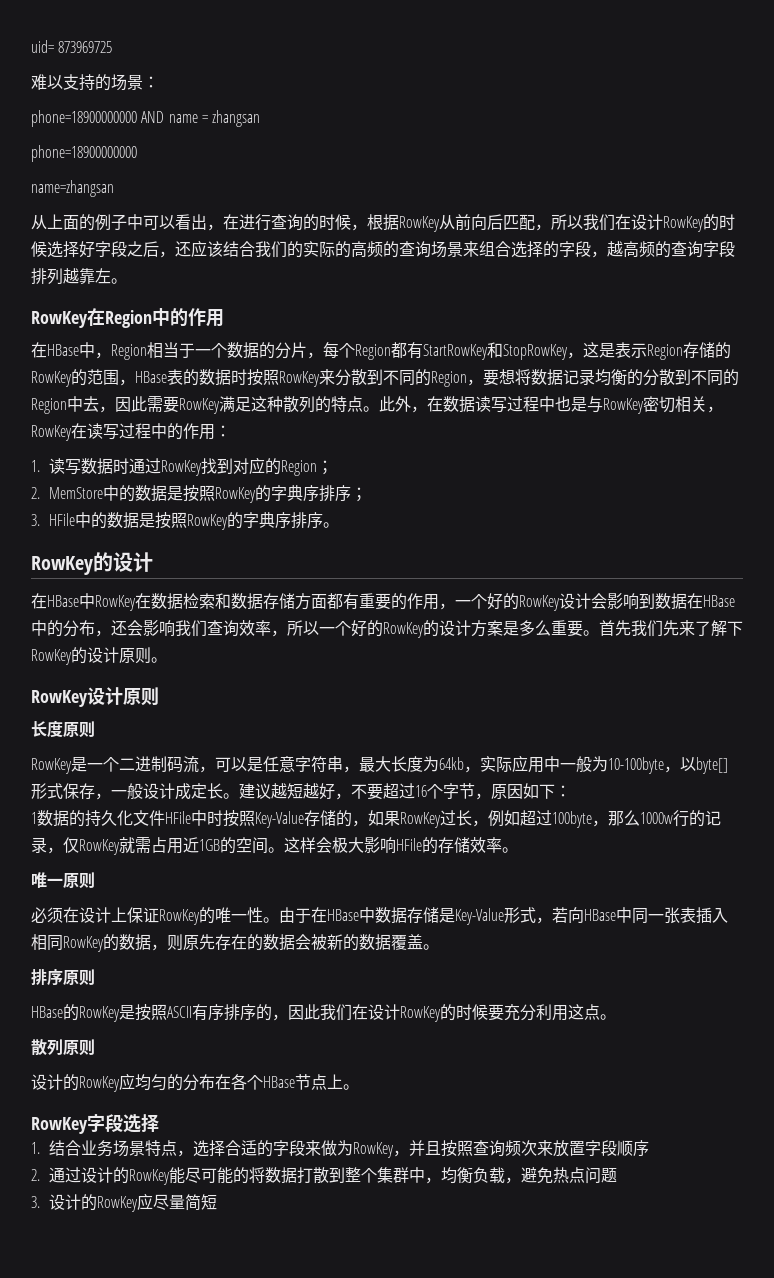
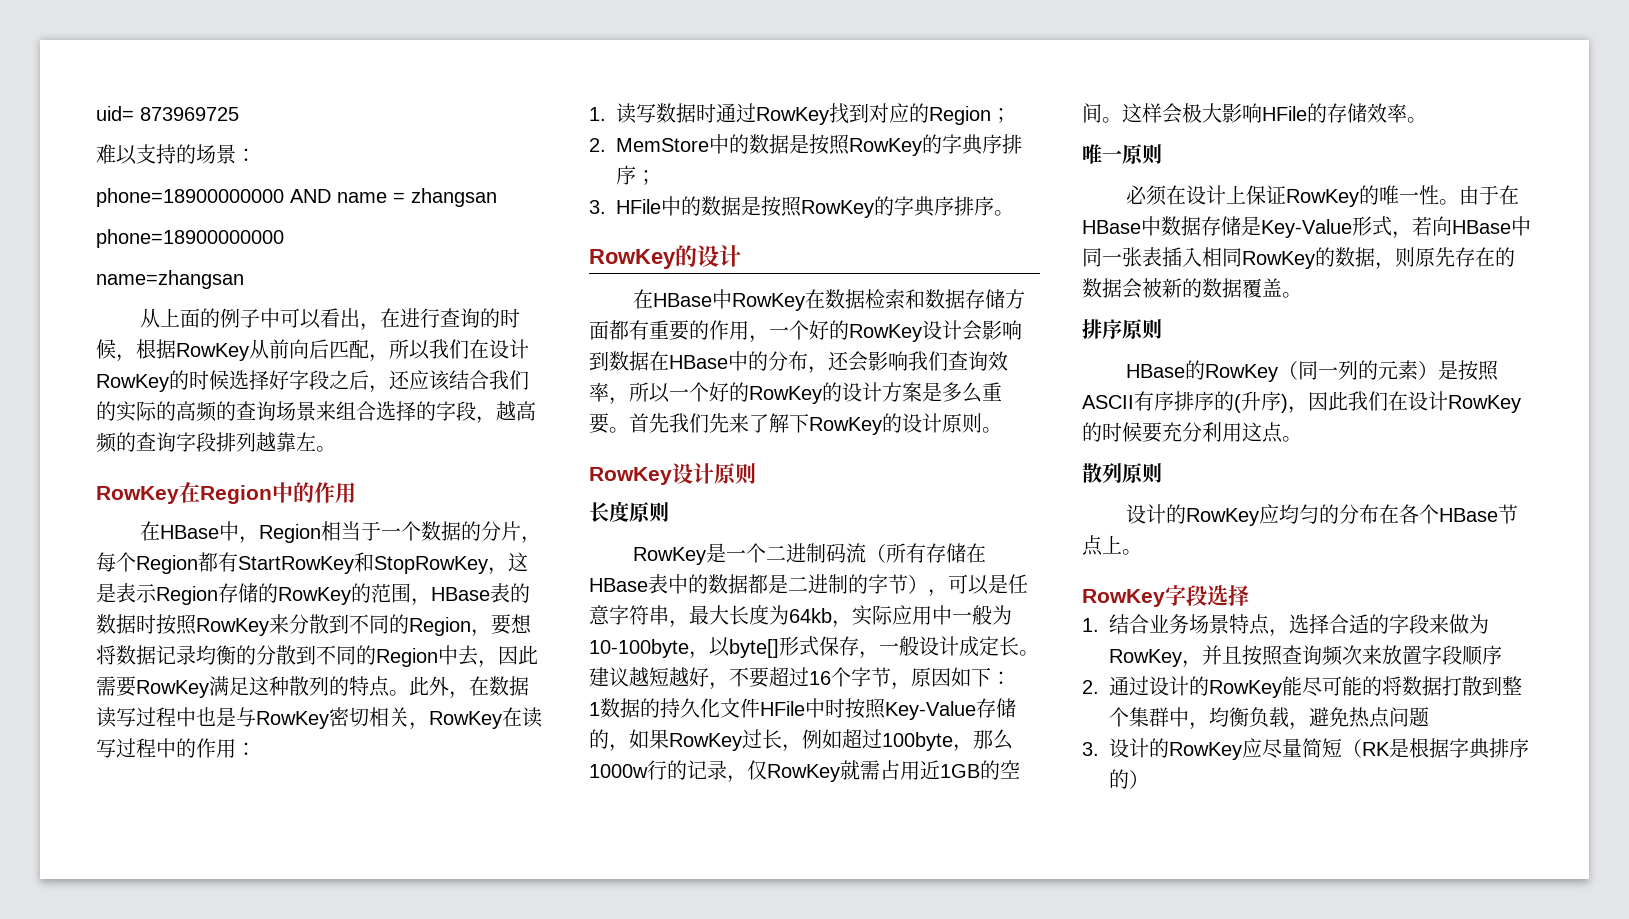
(199, 764) none -> [865,543,986,563] [589,574,928,594] （所有存储在HBase表中的数据都是二进制的字节）
(120, 1014) none -> [1277,360,1438,380] （同一列的元素）
(272, 1012) none -> [1234,391,1288,413] (升序)
(218, 1202) none -> [1342,738,1529,759] [1109,769,1149,789] （RK是根据字典排序的）

